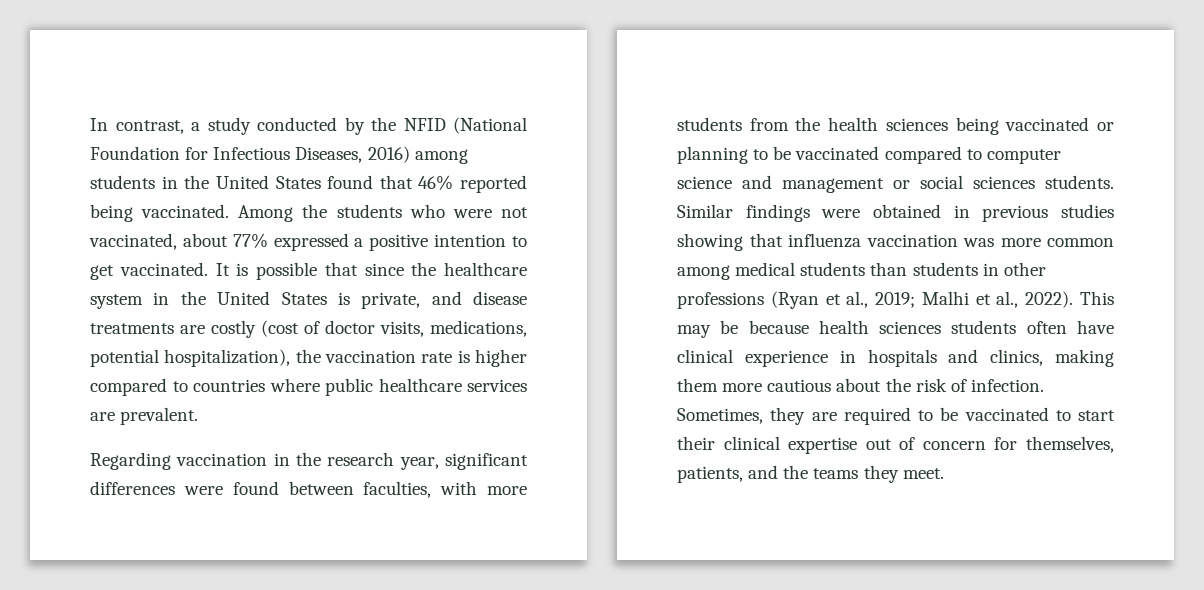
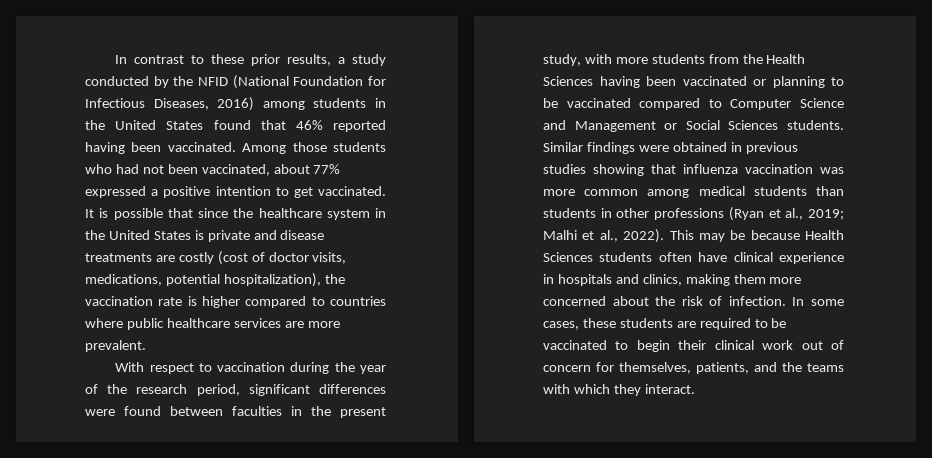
[90,118,184,134] In contrast, -> [115,54,332,66] In contrast to these prior results,
[90,204,133,222] being -> [85,142,162,154] having been
[302,204,328,218] the -> [292,142,327,152] those
[452,207,528,218] were not -> [115,164,198,174] had not been
[361,292,421,309] private, -> [207,230,250,242] private
(115, 416) none -> [307,321,340,328] more
[90,452,290,470] Regarding vaccination in -> [115,362,386,374] [85,384,98,394] With respect to vaccination during the year of
[399,457,439,470] year, -> [196,384,240,396] period,
[363,481,432,498] faculties, -> [232,406,386,418] [543,54,581,66] faculties in the present study,
[828,117,999,135] health sciences being -> [766,54,806,64] [543,76,676,88] Health Sciences having been
[986,149,1061,164] [677,175,1035,193] computer science and management or social sciences -> [730,98,844,110] [543,120,779,132] Computer Science and Management or Social Sciences
[818,320,942,334] health sciences -> [805,230,844,240] [543,252,593,262] Health Sciences
[767,379,832,392] cautious -> [543,296,606,306] concerned
[677,407,806,425] Sometimes, they -> [792,297,844,306] [543,318,673,330] In some cases, these students
[1078,410,1115,421] start -> [636,340,670,352] begin
[788,437,858,454] expertise -> [762,340,794,350] work
[863,465,944,483] they meet. -> [543,384,695,396] with which they interact.

